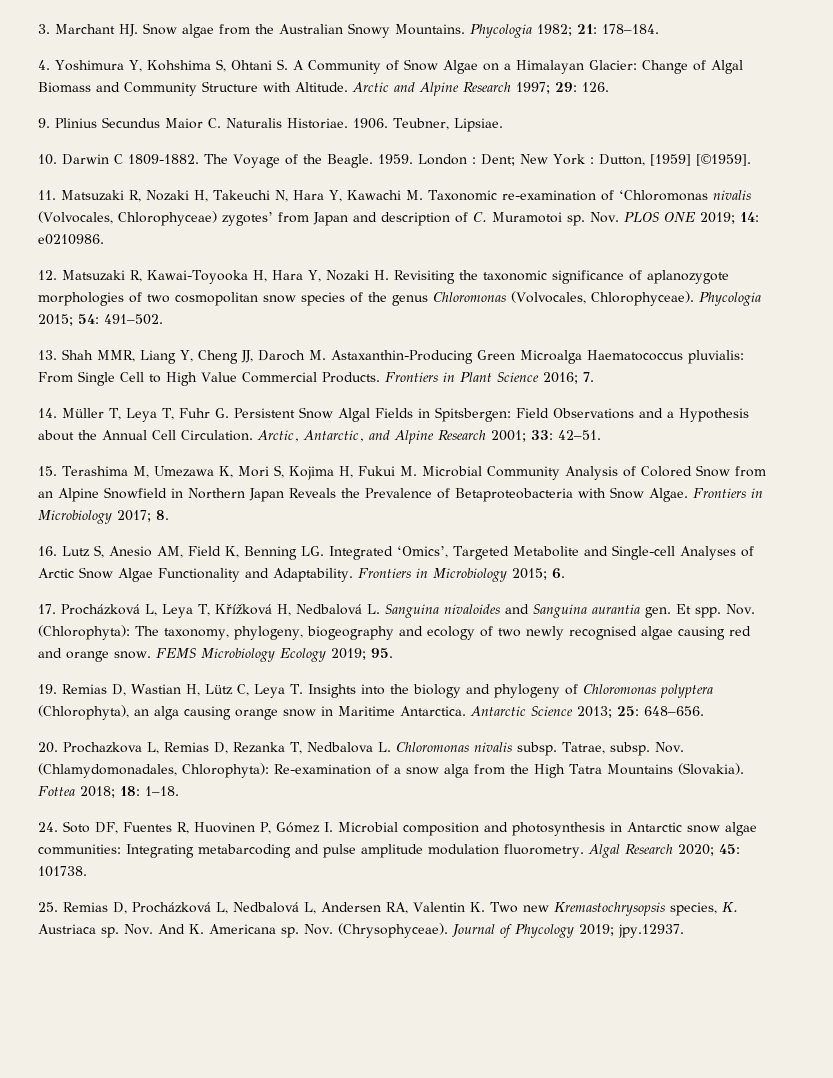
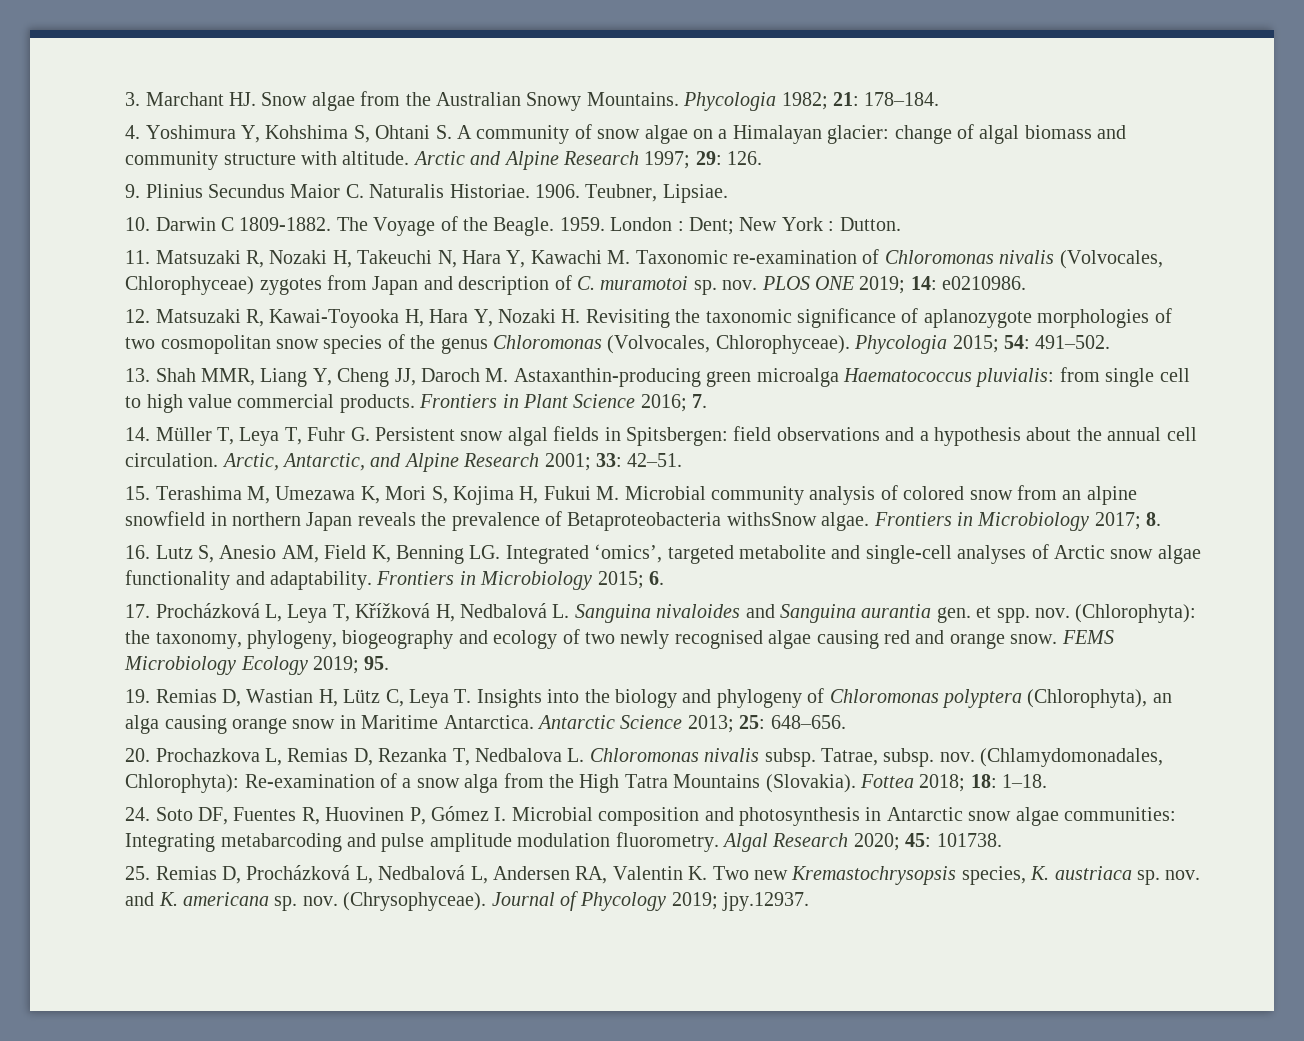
[308,59,744,74] [38,81,349,96] Community of Snow Algae on a Himalayan Glacier: Change of Algal Biomass and Community Structure with Altitude. -> [476,124,1127,144] [125,151,410,170] community of snow algae on a Himalayan glacier: change of algal biomass and community structure with altitude.
[599,154,752,166] Dutton, [1959] [©1959]. -> [839,217,901,231] Dutton.
[619,190,709,201] ‘Chloromonas -> [884,250,994,264] Chloromonas
[222,212,274,226] zygotes’ -> [259,278,322,295] zygotes
[492,212,620,226] Muramotoi sp. Nov. -> [600,276,758,295] muramotoi sp. nov.
[331,350,745,364] [38,371,381,386] Astaxanthin-Producing Green Microalga Haematococcus pluvialis: From Single Cell to High Value Commercial Products. -> [513,367,1190,387] [125,394,415,413] Astaxanthin-producing green microalga Haematococcus pluvialis: from single cell to high value commercial products.
[299,407,635,422] Snow Algal Fields in Spitsbergen: Field Observations -> [460,426,880,446] snow algal fields in Spitsbergen: field observations
[679,408,750,422] Hypothesis -> [933,427,1021,446] hypothesis
[102,430,254,441] Annual Cell Circulation. -> [1107,427,1197,441] [125,453,219,467] annual cell circulation.
[487,465,767,480] [38,487,689,502] Community Analysis of Colored Snow from an Alpine Snowfield in Northern Japan Reveals the Prevalence of Betaproteobacteria with Snow Algae. -> [710,485,1137,505] [125,511,870,531] community analysis of colored snow from an alpine snowfield in northern Japan reveals the prevalence of Betaproteobacteria withsSnow algae.
[397,545,755,560] [38,567,354,582] ‘Omics’, Targeted Metabolite and Single-cell Analyses of Arctic Snow Algae Functionality and Adaptability. -> [594,544,1201,564] [125,570,372,590] ‘omics’, targeted metabolite and single-cell analyses of Arctic snow algae functionality and adaptability.
[676,604,756,618] [38,625,160,640] Et spp. Nov. (Chlorophyta): The -> [976,604,1197,623] [125,630,151,644] et spp. nov. (Chlorophyta): the
[655,742,685,753] Nov. -> [939,752,975,762] nov.
[38,924,334,938] Austriaca sp. Nov. And K. Americana sp. Nov. -> [1054,866,1201,885] [125,892,338,911] austriaca sp. nov. and K. americana sp. nov.

